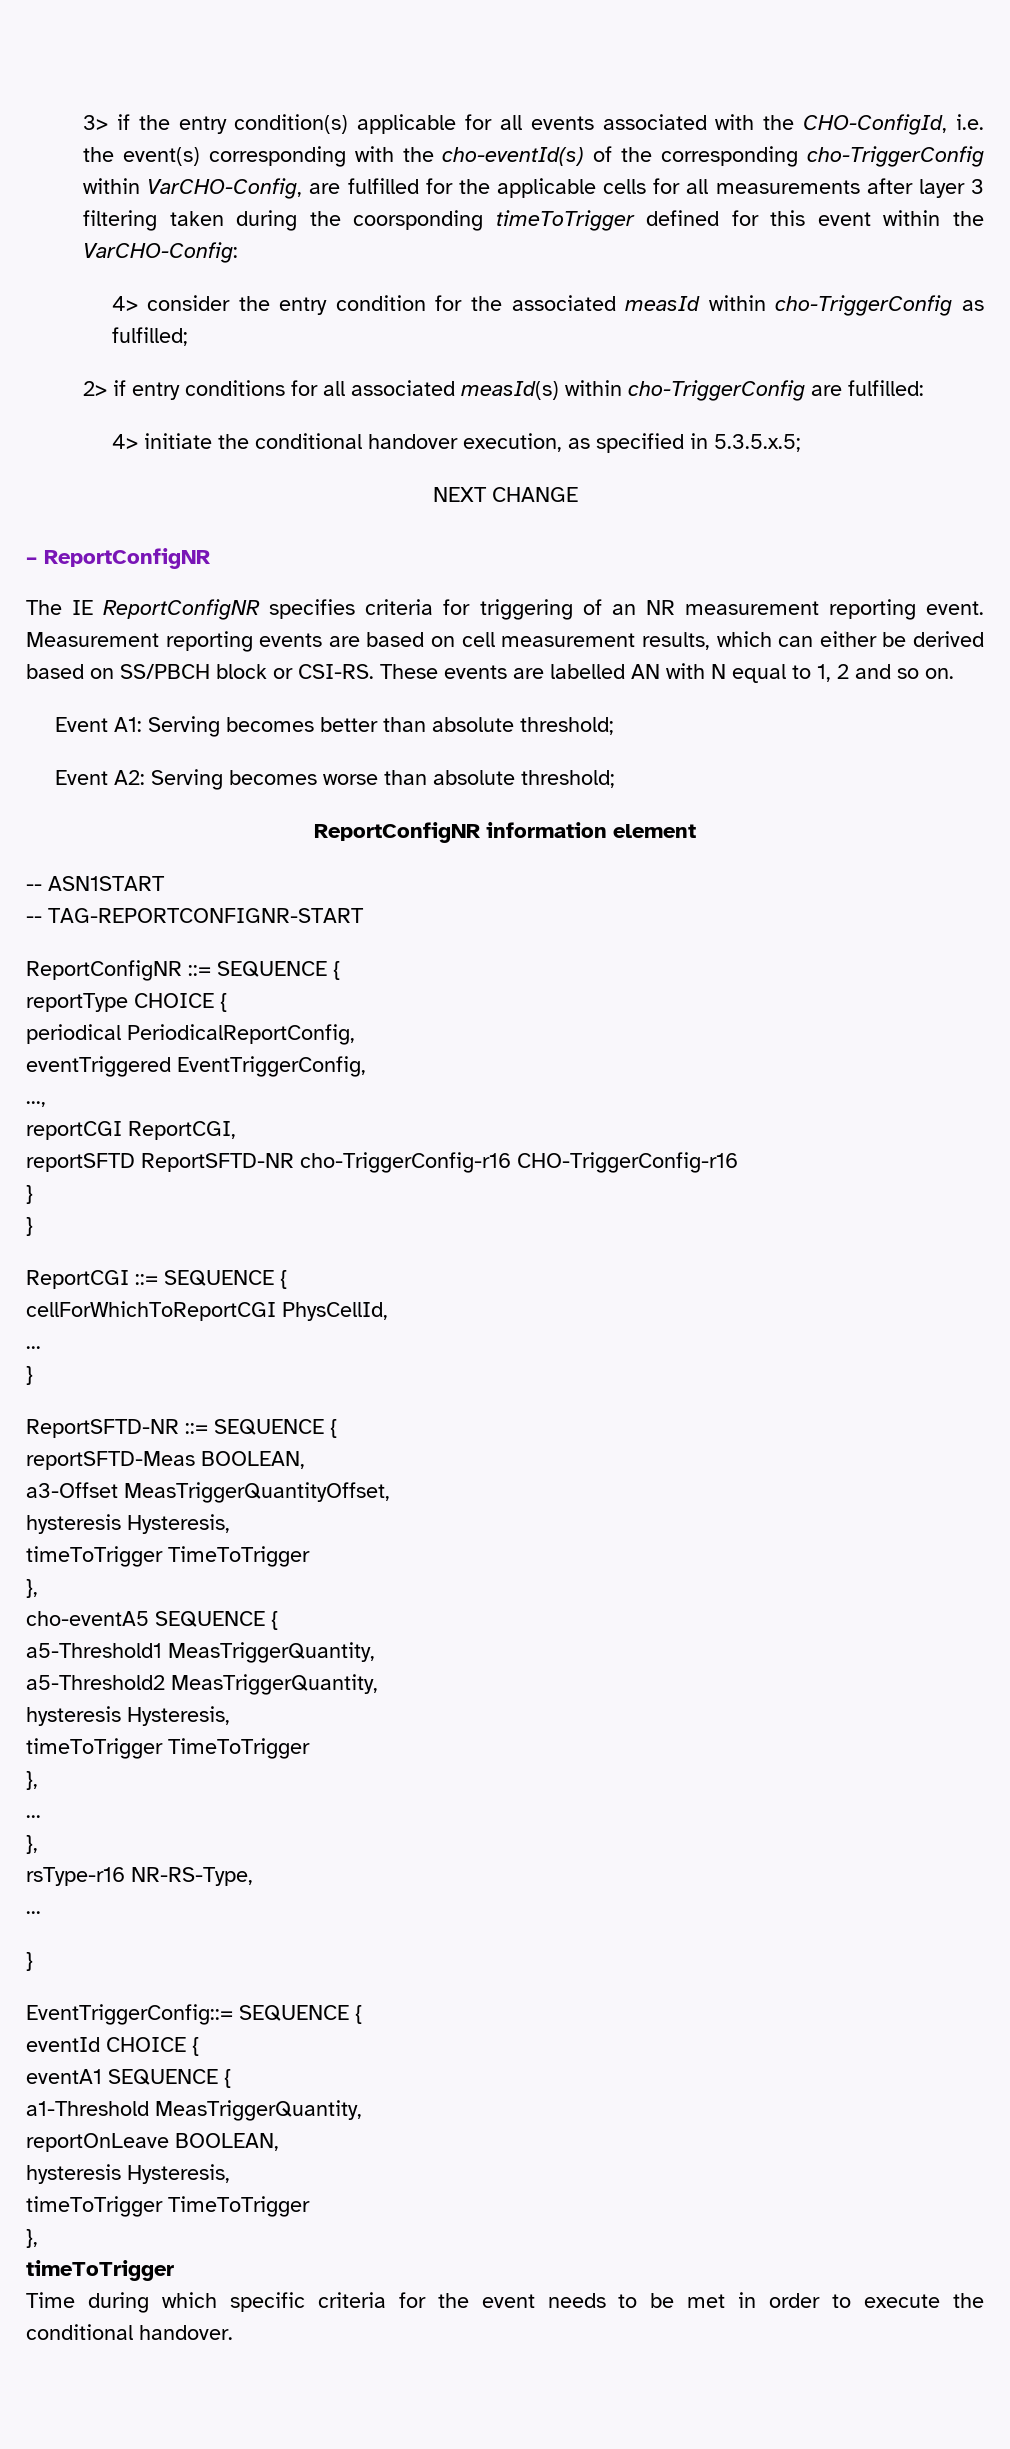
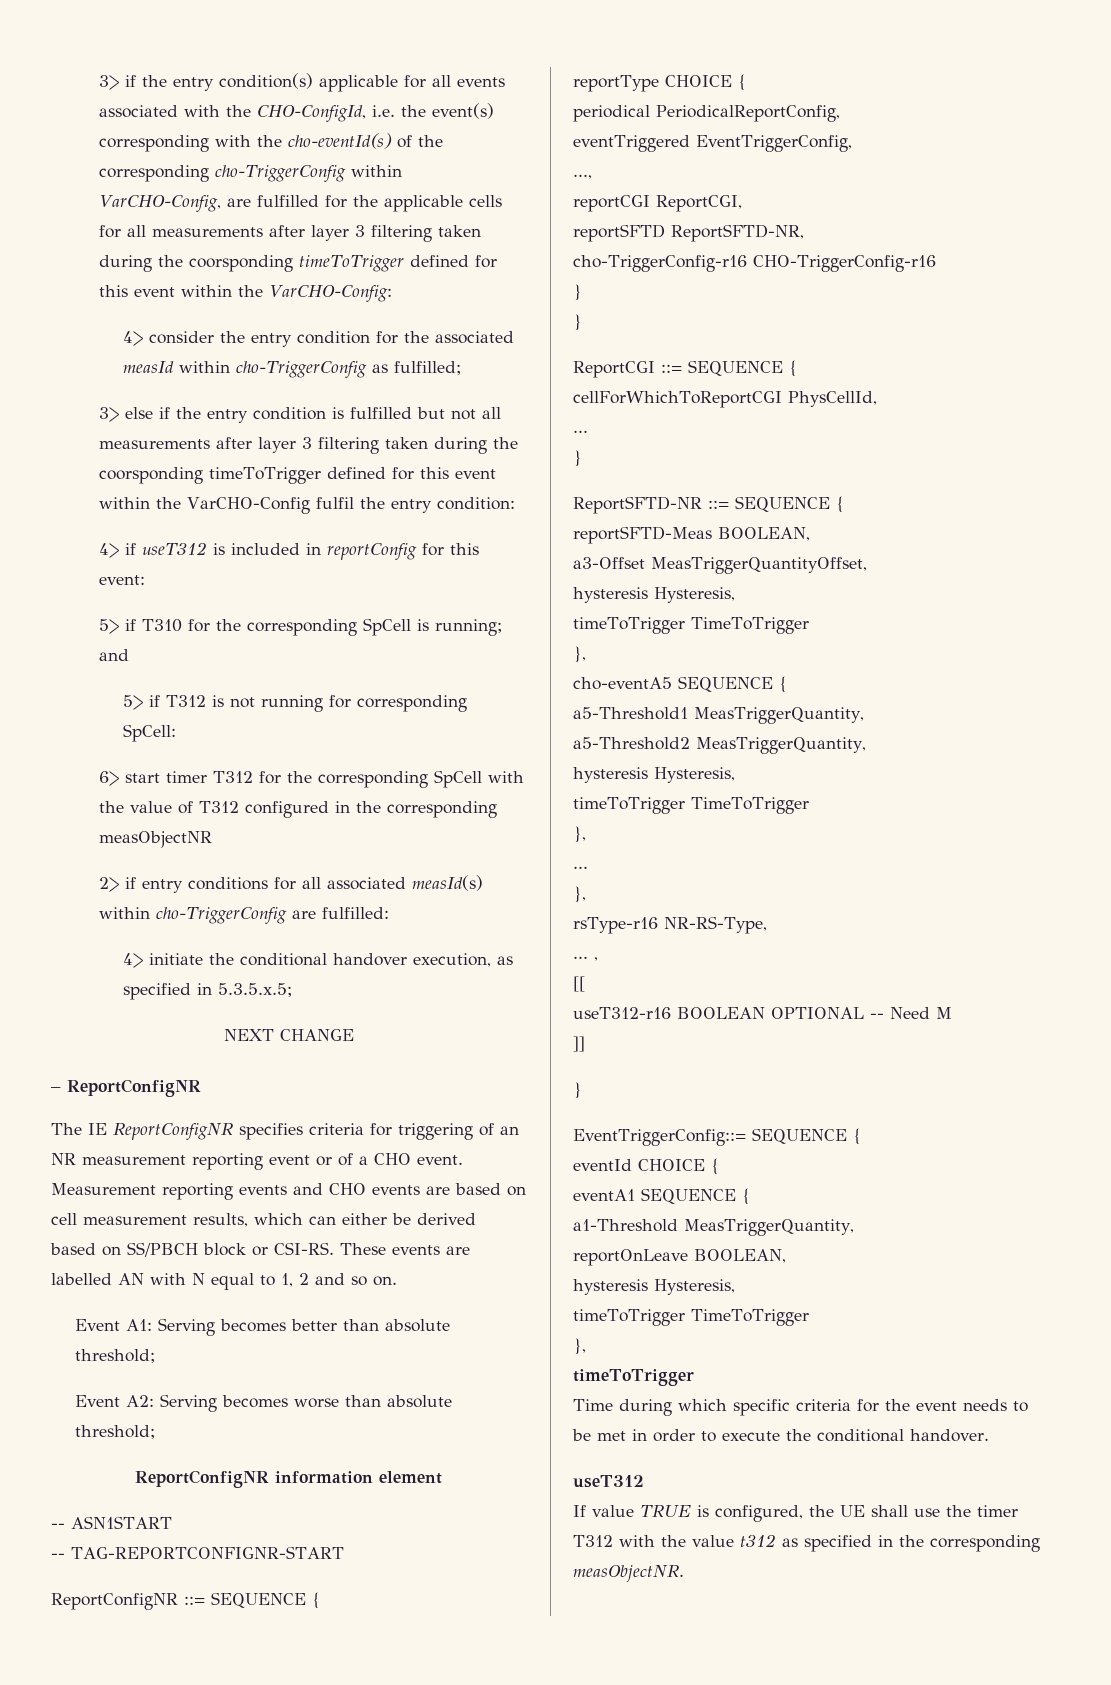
(188, 336) none -> [99,407,502,423] [99,437,519,454] [99,467,497,484] [99,497,516,514] [99,542,480,560] [99,575,146,585] [99,618,503,636] [99,649,130,661] [123,695,468,712] [123,724,177,742] [99,770,525,788] [99,801,498,818] [99,831,213,848] // 3> else if the entry condition is fulfilled but not all measurements after layer 3 filtering taken during the coorsponding timeToTrigger defined for this event within the VarCHO-Config fulfil the entry condition: // 4> if useT312 is included in reportConfig for this event: // 5> if T310 for the corresponding SpCell is running; and // 5> if T312 is not running for corresponding SpCell: // 6> start timer T312 for the corresponding SpCell with the value of T312 configured in the corresponding measObjectNR
(916, 609) none -> [269,1153,411,1166] event or of a CHO
(323, 640) none -> [293,1183,420,1195] and CHO events
[141,1153,294,1172] ReportSFTD-NR -> [671,224,804,242] ReportSFTD-NR, //
(41, 1912) none -> [594,957,598,961] [573,976,585,992] [573,1007,952,1019] [573,1036,585,1052] , // [[ // useT312-r16 BOOLEAN OPTIONAL -- Need M // ]]
(233, 2332) none -> [573,1475,644,1488] [573,1505,1018,1522] [573,1534,1040,1552] [573,1565,684,1582] // useT312 // If value TRUE is configured, the UE shall use the timer T312 with the value t312 as specified in the corresponding measObjectNR.

